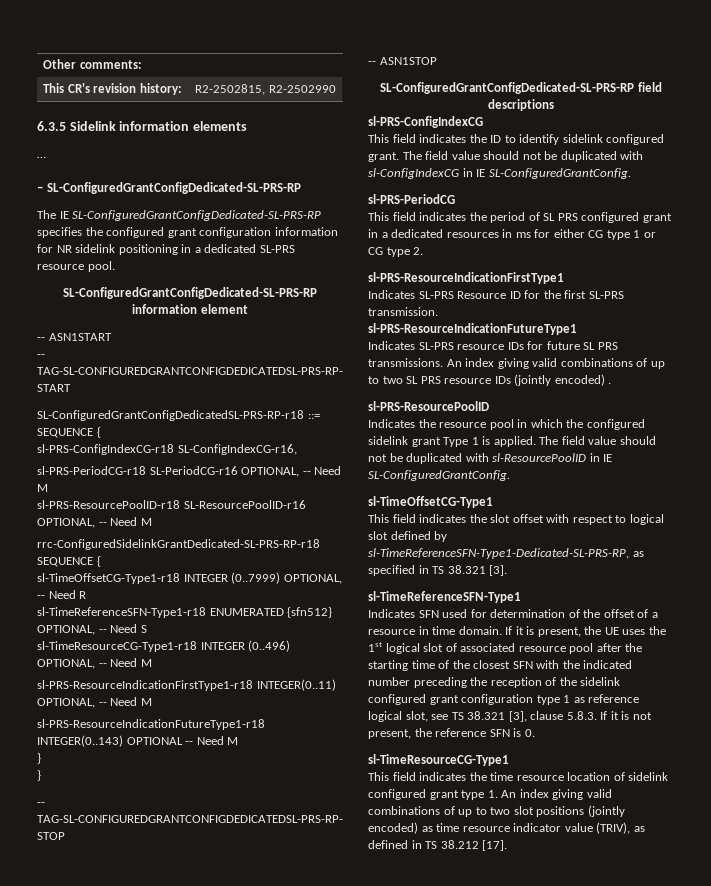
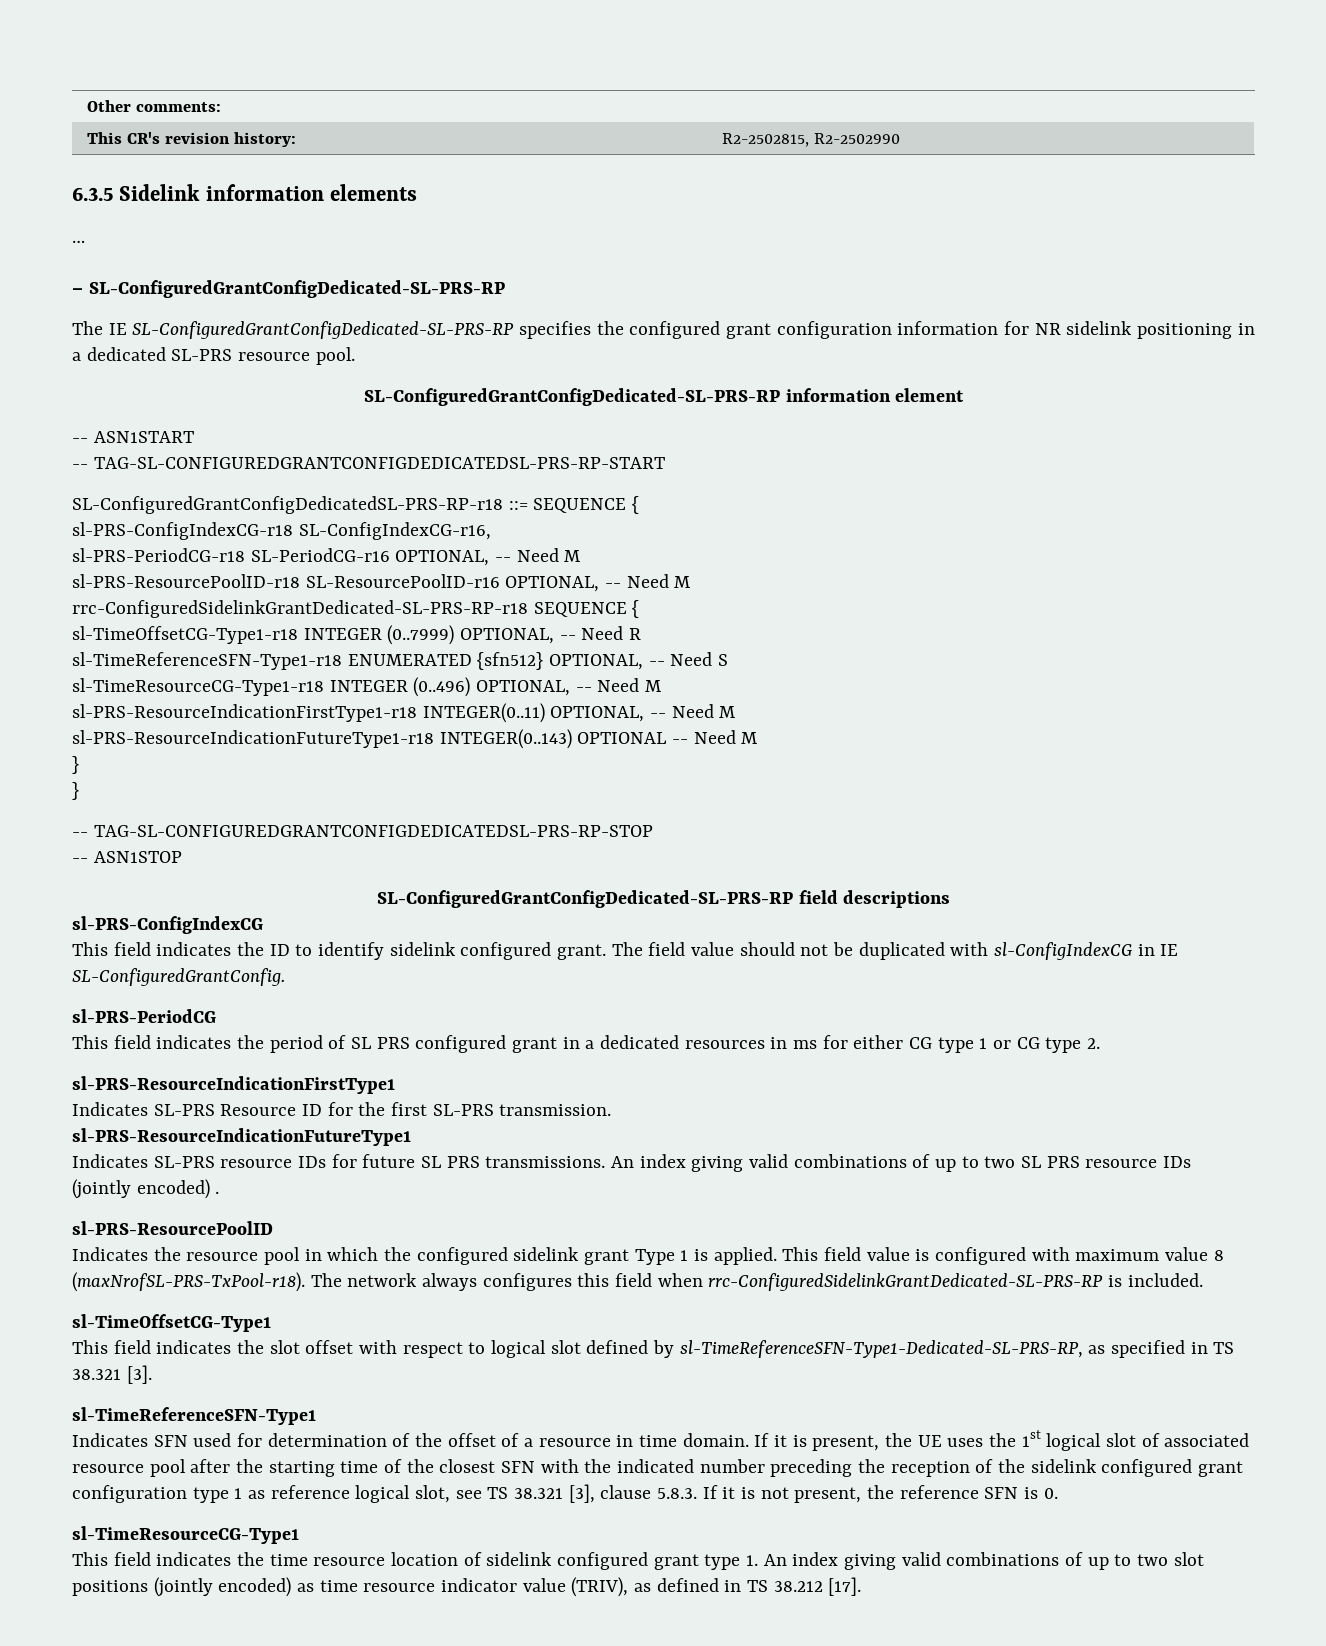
[539,436,656,445] [368,453,613,464] [368,470,510,481] The field value should not be duplicated with sl-ResourcePoolID in IE SL-ConfiguredGrantConfig. -> [782,1247,1224,1265] [72,1272,1203,1292] This field value is configured with maximum value 8 (maxNrofSL-PRS-TxPool-r18). The network always configures this field when rrc-ConfiguredSidelinkGrantDedicated-SL-PRS-RP is included.

